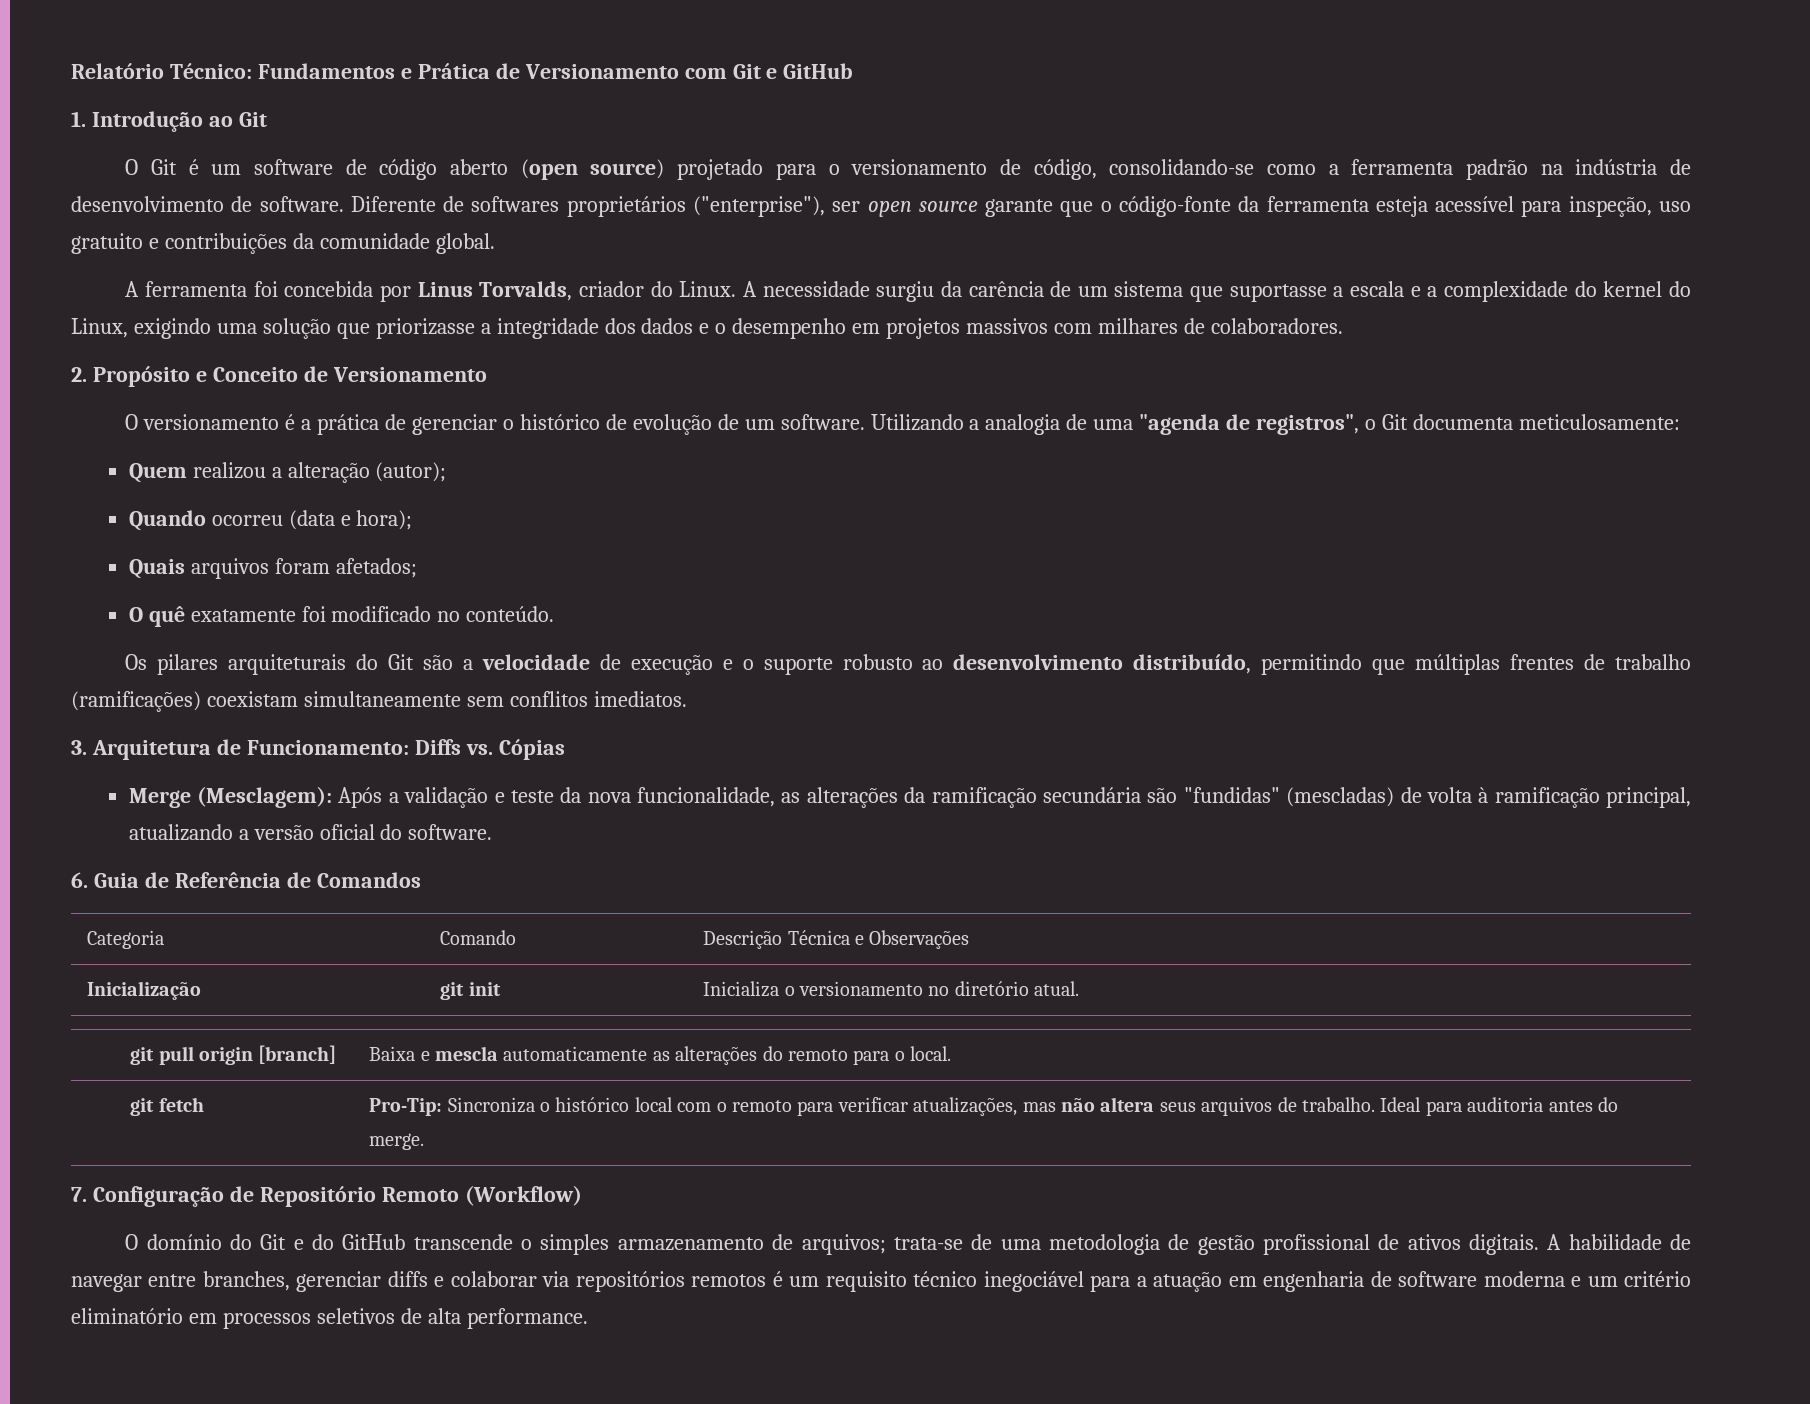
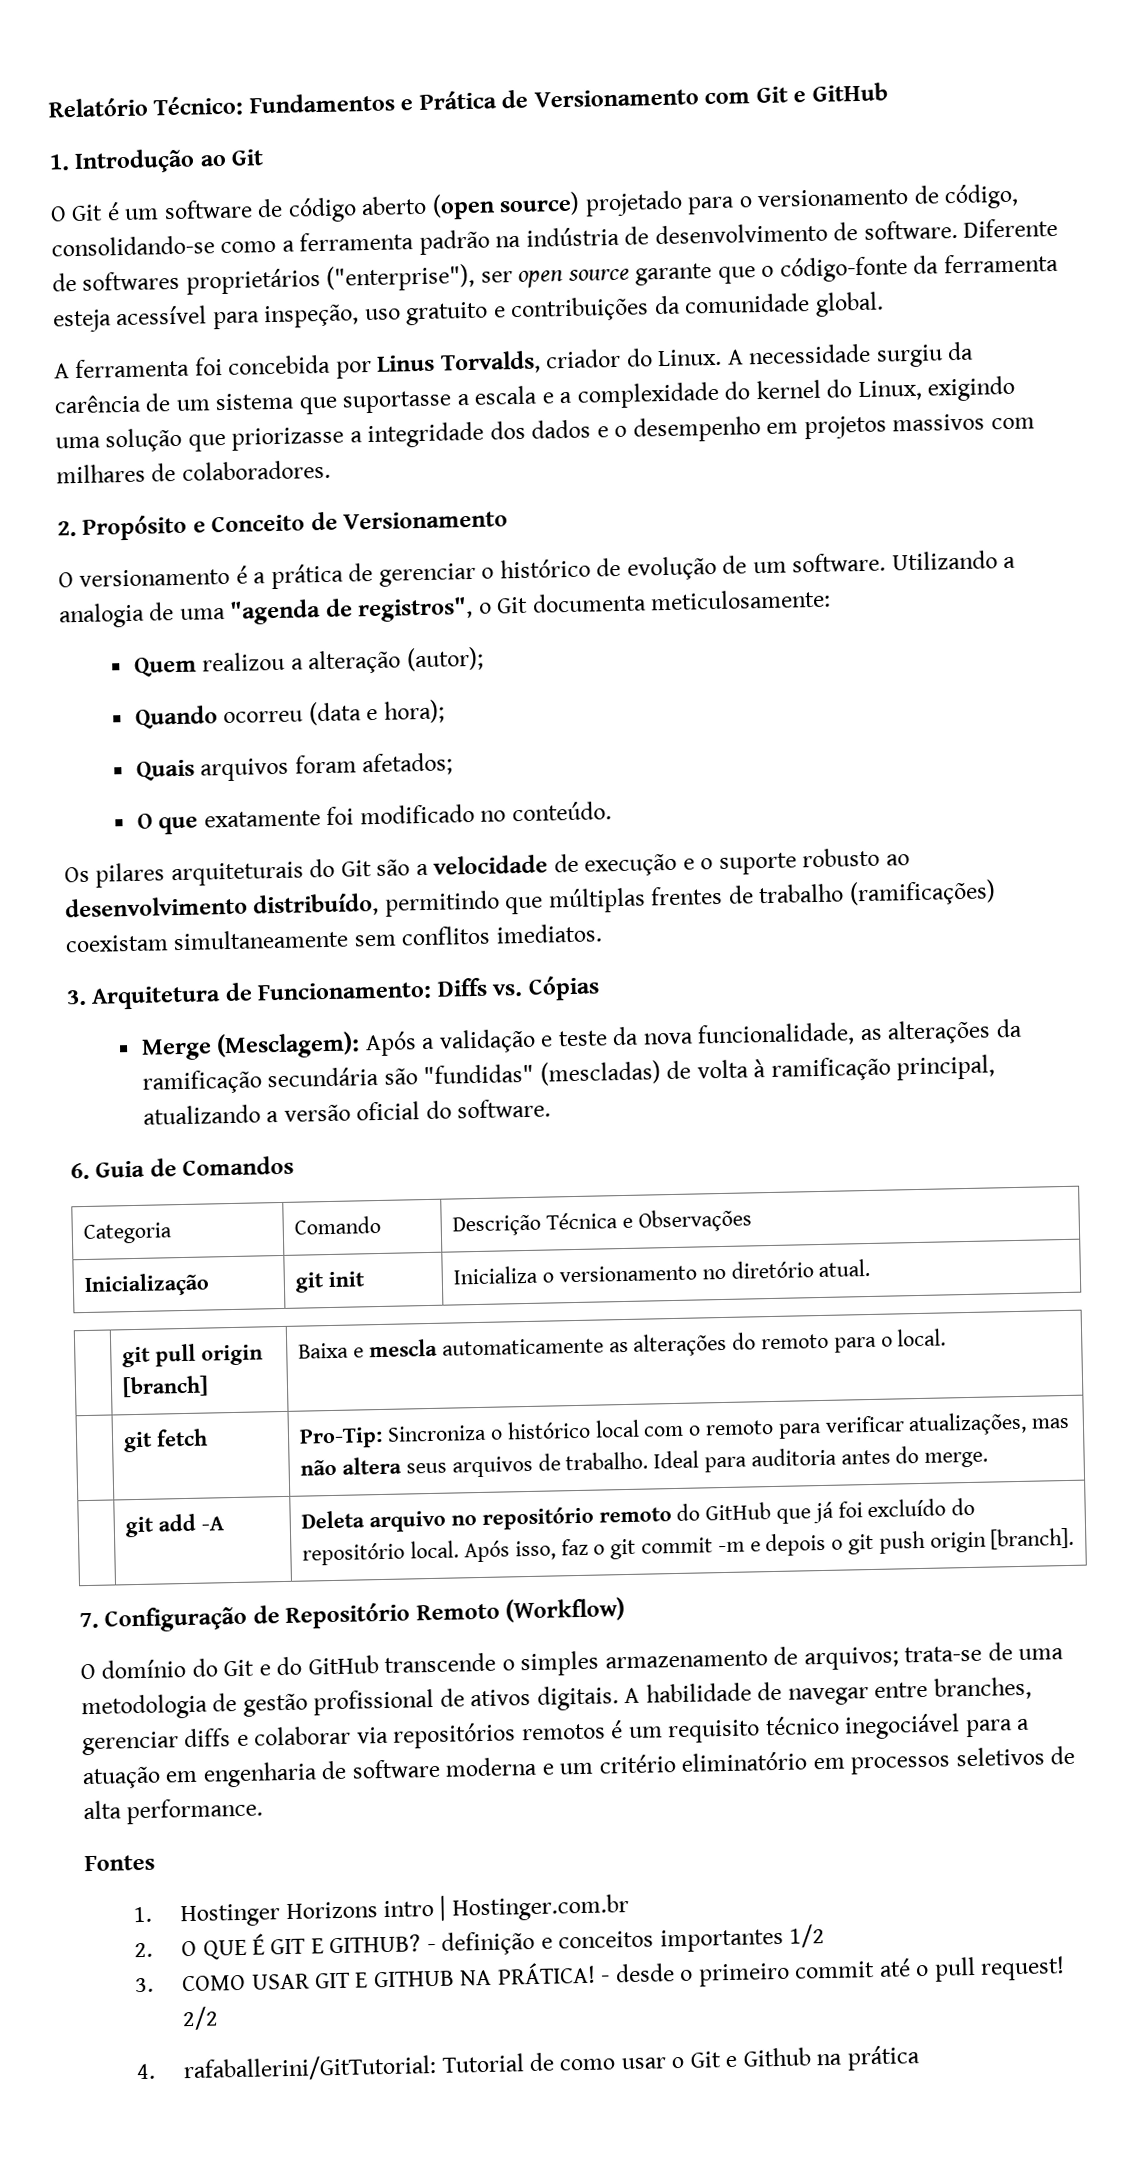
[148,606,185,627] quê -> [158,816,199,835] que
[174,872,311,888] Referência de -> (177, 1167) none
(425, 1141) none -> [125,1513,224,1538] [301,1497,976,1533] [302,1527,1075,1566] // | git add -A | Deleta arquivo no repositório remoto do GitHub que já foi excluído do repositório local. Após isso, faz o git commit -m e depois o git push origin [branch].
(588, 1318) none -> [84,1854,155,1872] [132,1894,629,1928] [133,1924,826,1960] [134,1956,1066,1993] [182,2006,220,2031] [135,2045,921,2083] // Fontes // 1. Hostinger Horizons intro | Hostinger.com.br // 2. O QUE É GIT E GITHUB? - definição e conceitos importantes 1/2 // 3. COMO USAR GIT E GITHUB NA PRÁTICA! - desde o primeiro commit até o pull request! 2/2 // 4. rafaballerini/GitTutorial: Tutorial de como usar o Git e Github na prática

